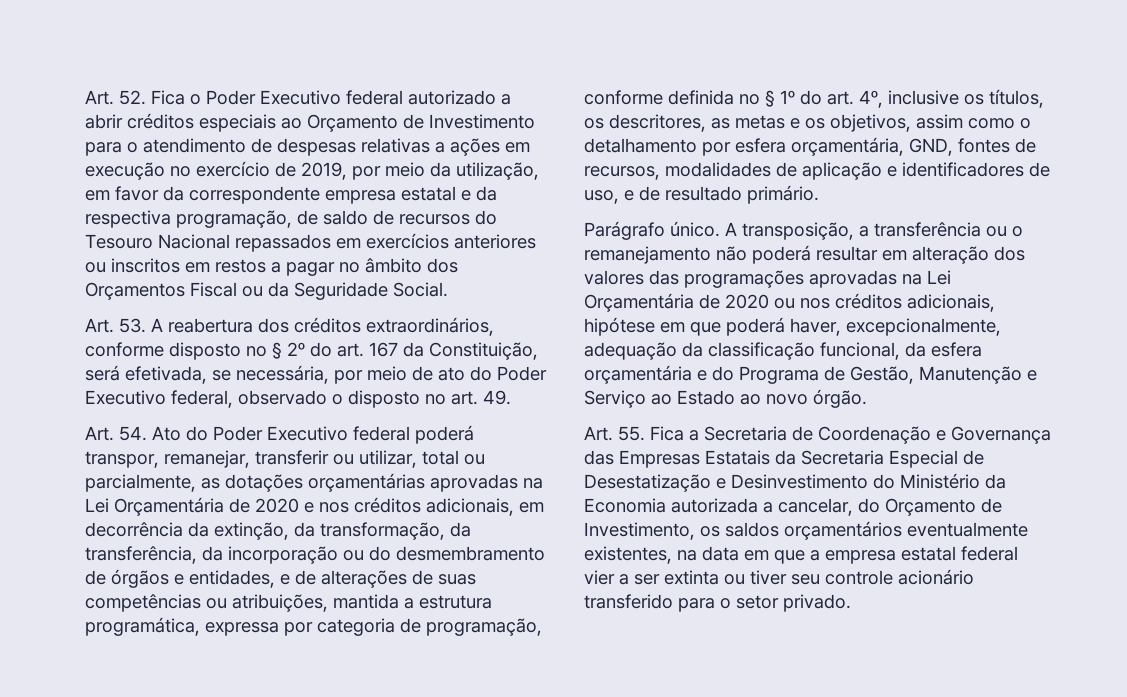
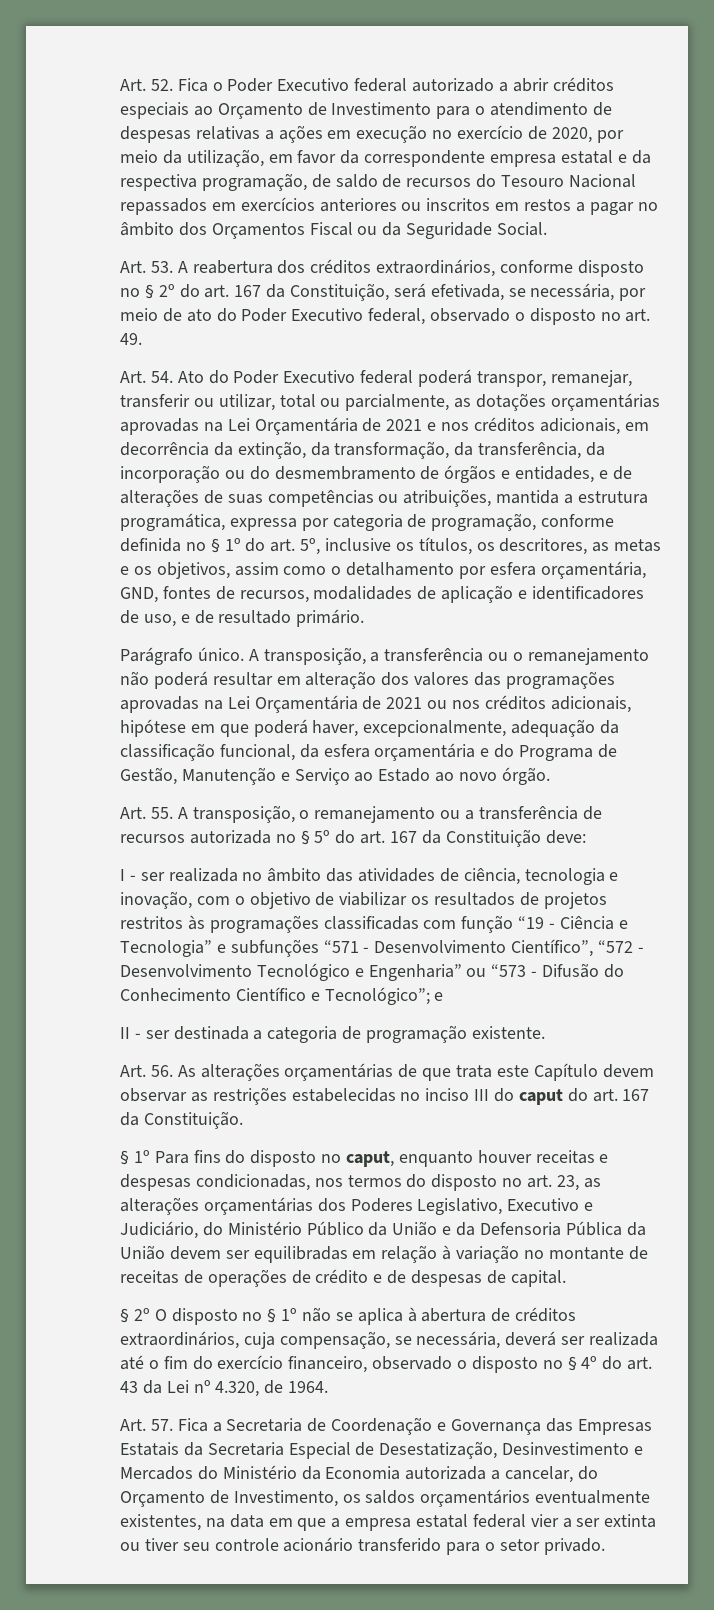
[301,162,347,180] 2019, -> [551,127,592,143] 2020,
[255,498,299,513] 2020 -> [386,419,423,431] 2021
[859,90,883,108] 4º, -> [300,538,321,555] 5º,
[725,294,769,309] 2020 -> [386,697,423,709] 2021
(645, 433) none -> [177,805,602,823] [120,829,586,847] [120,868,619,885] [120,891,607,909] [120,915,628,933] [120,939,644,957] [120,963,624,981] [120,987,444,1005] [120,1025,545,1043] [120,1063,654,1081] [120,1087,650,1105] [120,1111,243,1129] [120,1150,609,1167] [120,1174,601,1191] [120,1197,594,1215] [120,1221,646,1239] [120,1245,648,1263] [120,1269,566,1287] [120,1307,577,1325] [120,1331,659,1349] [120,1355,653,1373] [120,1380,329,1397] [120,1419,173,1431] A transposição, o remanejamento ou a transferência de recursos autorizada no § 5º do art. 167 da Constituição deve: // I - ser realizada no âmbito das atividades de ciência, tecnologia e inovação, com o objetivo de viabilizar os resultados de projetos restritos às programações classificadas com função “19 - Ciência e Tecnologia” e subfunções “571 - Desenvolvimento Científico”, “572 - Desenvolvimento Tecnológico e Engenharia” ou “573 - Difusão do Conhecimento Científico e Tecnológico”; e // II - ser destinada a categoria de programação existente. // Art. 56. As alterações orçamentárias de que trata este Capítulo devem observar as restrições estabelecidas no inciso III do caput do art. 167 da Constituição. // § 1º Para fins do disposto no caput, enquanto houver receitas e despesas condicionadas, nos termos do disposto no art. 23, as alterações orçamentárias dos Poderes Legislativo, Executivo e Judiciário, do Ministério Público da União e da Defensoria Pública da União devem ser equilibradas em relação à variação no montante de receitas de operações de crédito e de despesas de capital. // § 2º O disposto no § 1º não se aplica à abertura de créditos extraordinários, cuja compensação, se necessária, deverá ser realizada até o fim do exercício financeiro, observado o disposto no § 4º do art. 43 da Lei nº 4.320, de 1964. // Art. 57.
[584,474,868,492] Desestatização e Desinvestimento -> [379,1441,644,1459] [120,1466,193,1480] Desestatização, Desinvestimento e Mercados

